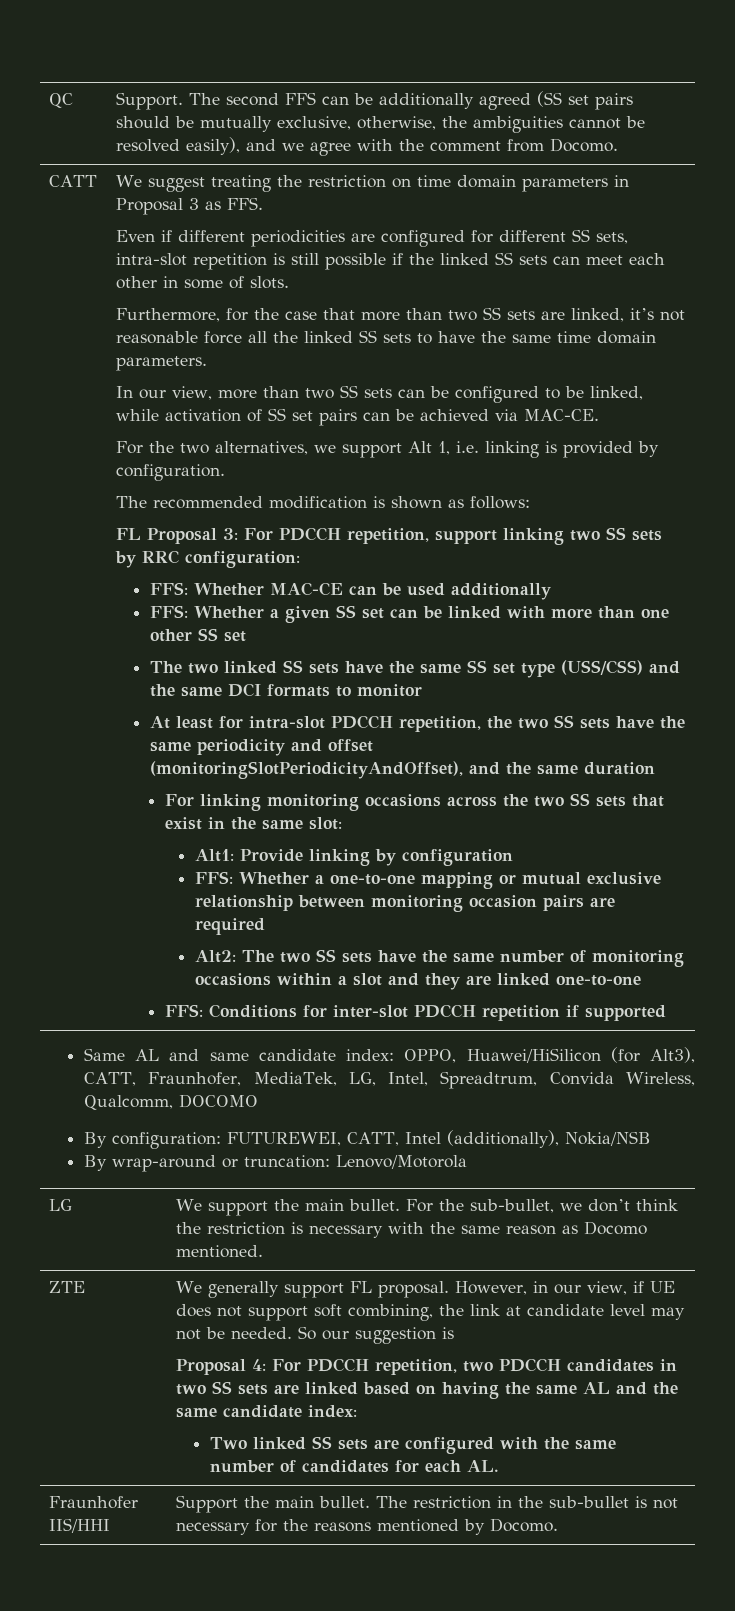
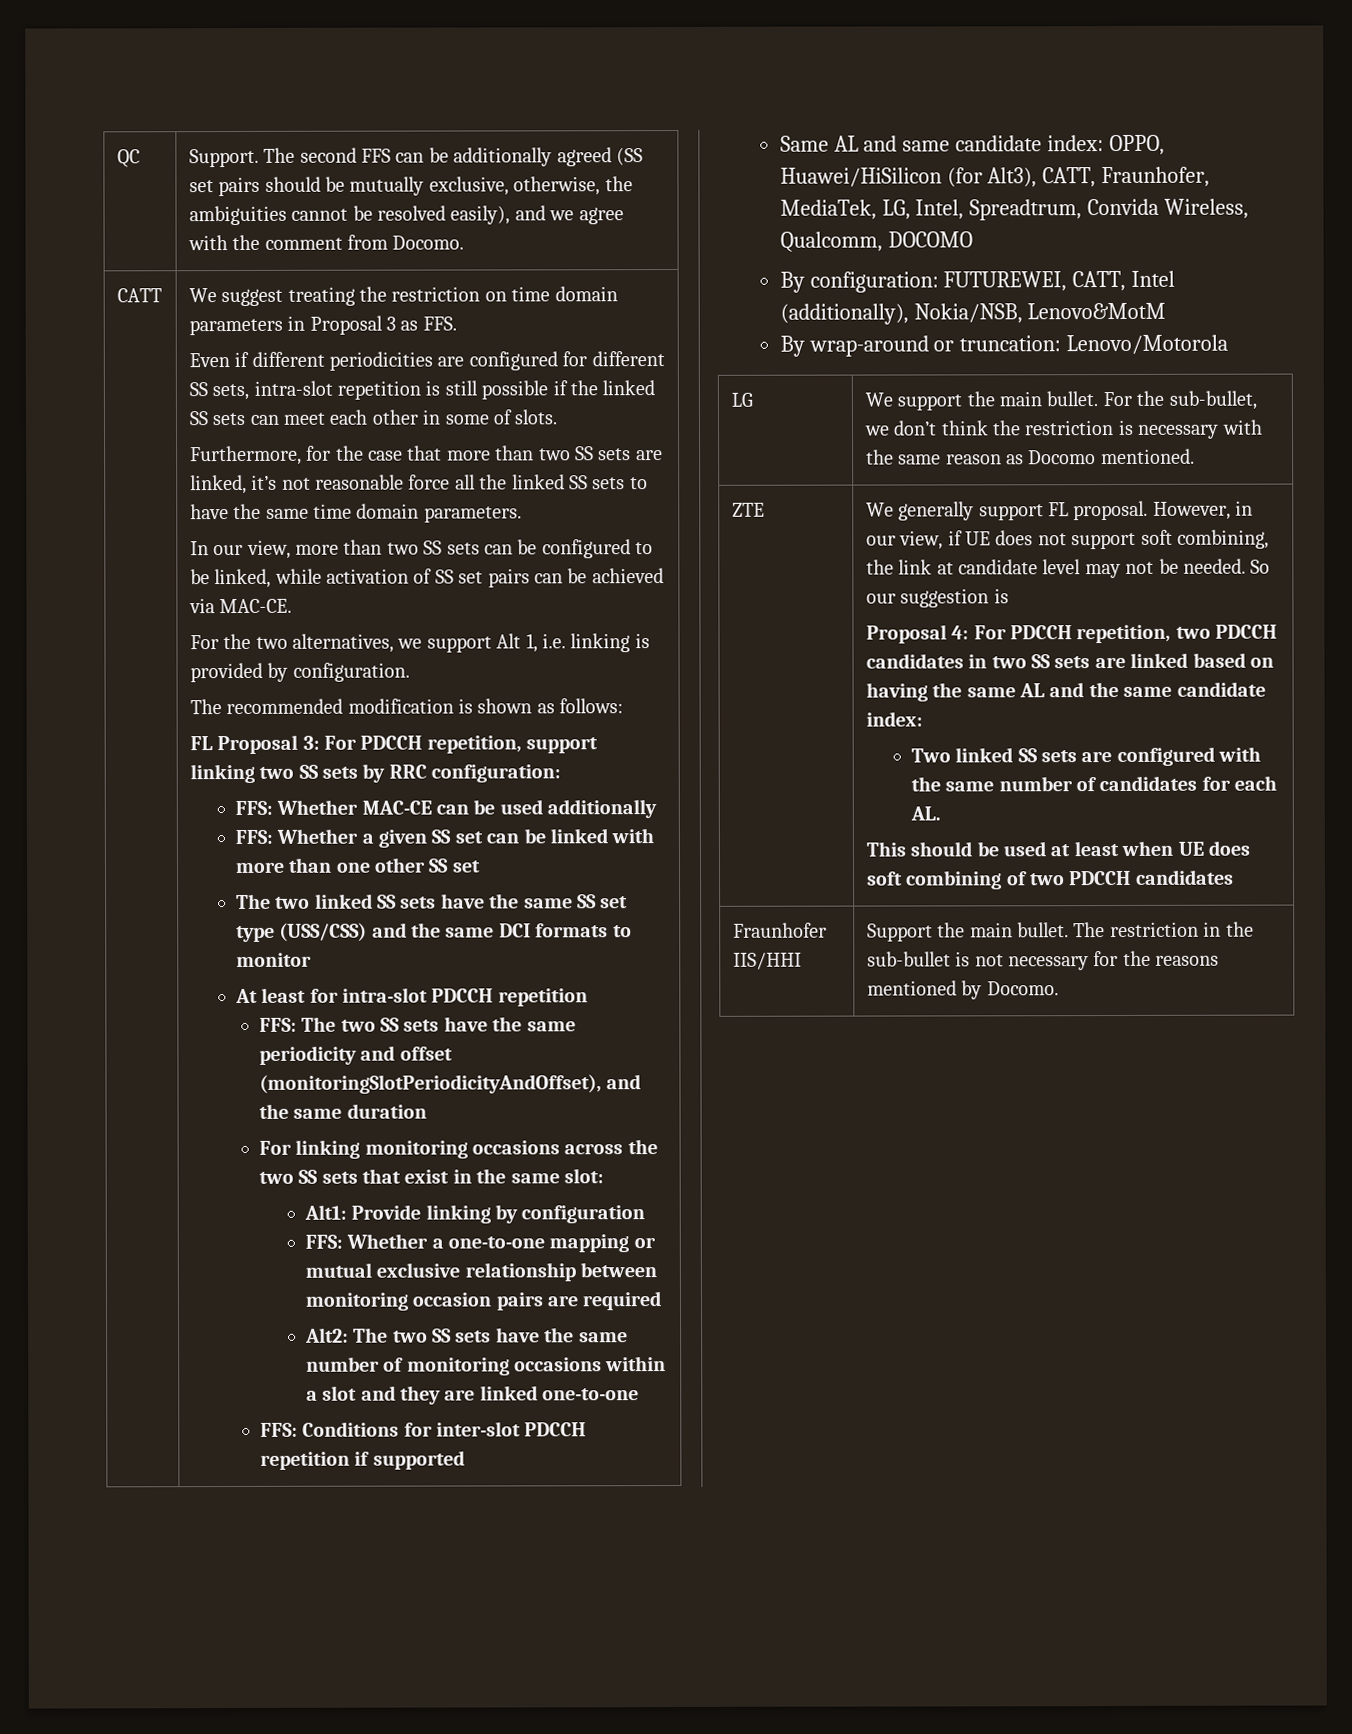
[399,716,513,732] repetition, the -> [497,988,588,1007] [258,1016,337,1032] repetition // FFS: The
[564,1131,651,1146] Nokia/NSB -> [913,302,1167,324] Nokia/NSB, Lenovo&MotM
(500, 1466) none -> [865,840,1251,857] [866,869,1234,890] // This should be used at least when UE does soft combining of two PDCCH candidates

